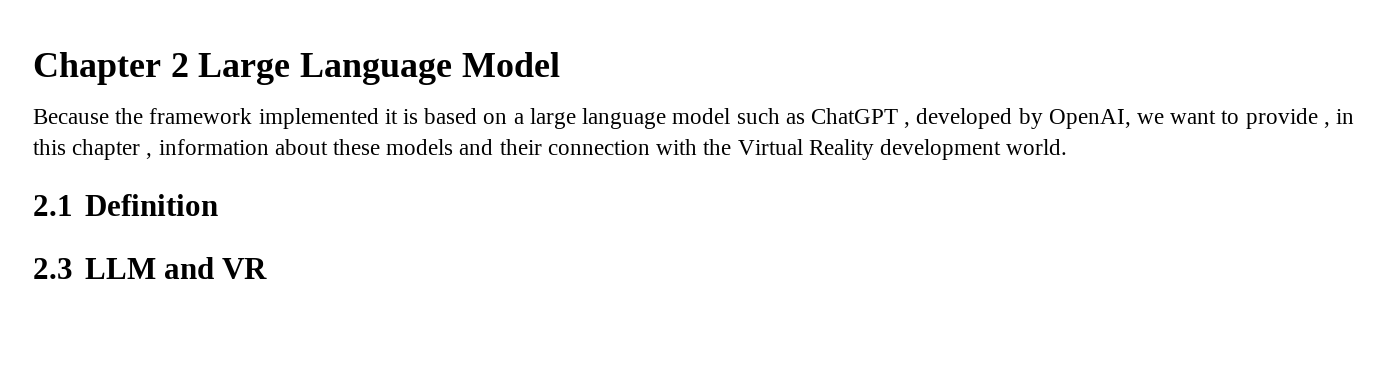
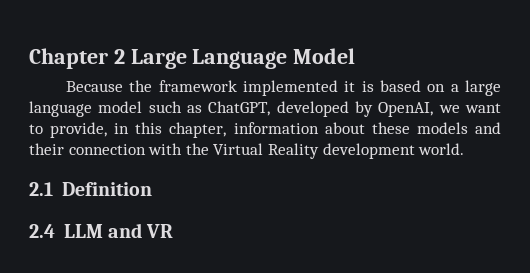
[810,108,911,128] ChatGPT , -> [208,101,271,116] ChatGPT,
[1245,108,1355,129] [33,139,153,160] provide , in this chapter , -> [50,122,227,138] provide, in this chapter,
[33,258,73,279] 2.3 -> [29,224,55,238] 2.4

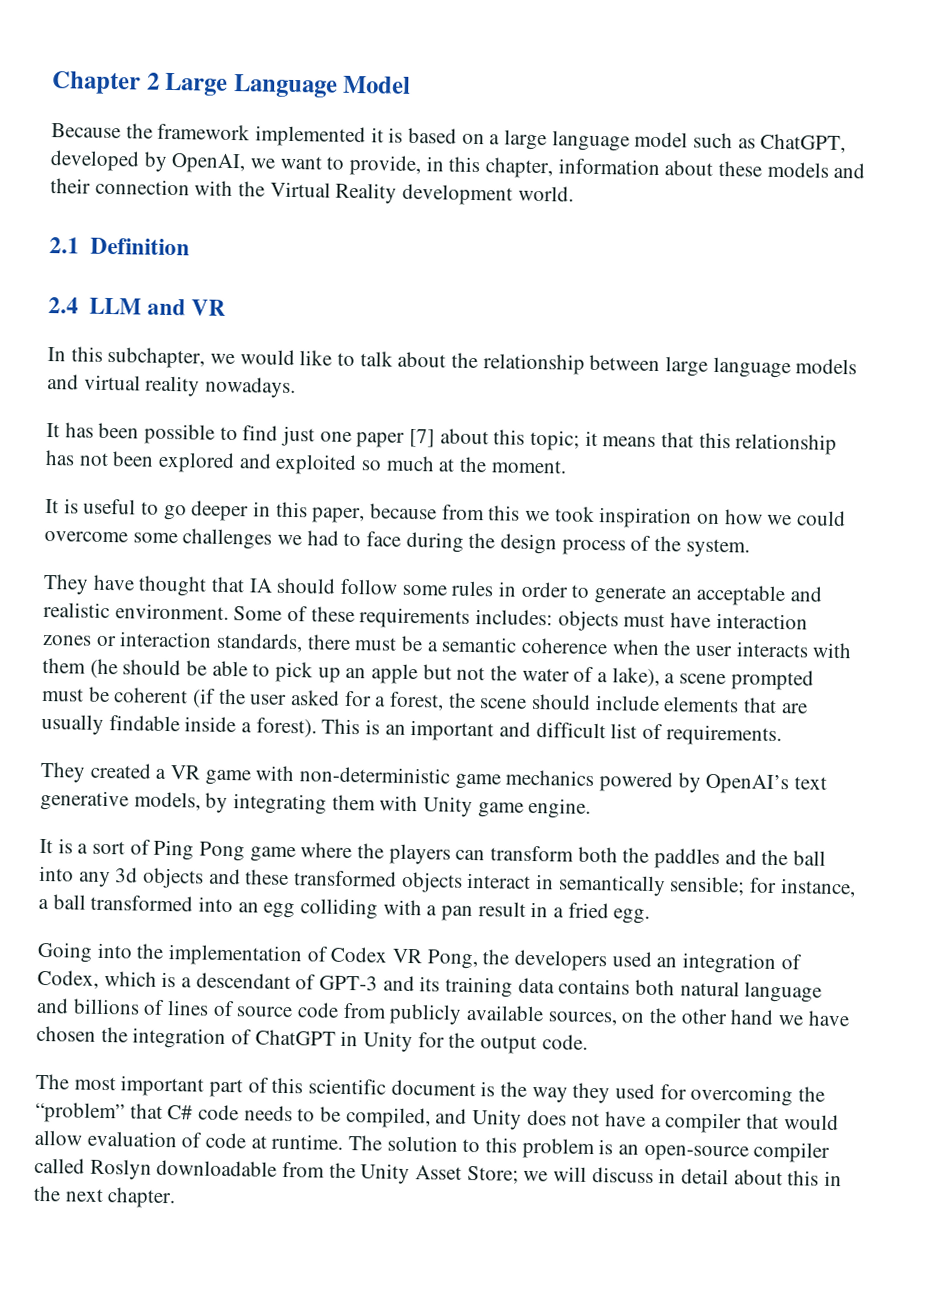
(174, 231) none -> [47,346,858,379] [47,373,297,399] [46,422,838,455] [45,449,567,476] [45,498,847,529] [44,528,750,558] [43,573,823,607] [43,601,808,632] [42,631,853,659] [42,657,814,691] [42,686,808,714] [41,713,782,747] [40,761,828,795] [40,789,592,819] [39,838,827,870] [39,865,856,898] [38,894,651,924] [37,941,802,975] [37,969,823,1003] [36,997,850,1027] [36,1025,588,1055] [35,1073,826,1107] [35,1101,839,1134] [34,1129,831,1163] [34,1157,843,1187] [33,1185,177,1209] // In this subchapter, we would like to talk about the relationship between large language models and virtual reality nowadays. // It has been possible to find just one paper [7] about this topic; it means that this relationship has not been explored and exploited so much at the moment. // It is useful to go deeper in this paper, because from this we took inspiration on how we could overcome some challenges we had to face during the design process of the system. // They have thought that IA should follow some rules in order to generate an acceptable and realistic environment. Some of these requirements includes: objects must have interaction zones or interaction standards, there must be a semantic coherence when the user interacts with them (he should be able to pick up an apple but not the water of a lake), a scene prompted must be coherent (if the user asked for a forest, the scene should include elements that are usually findable inside a forest). This is an important and difficult list of requirements. // They created a VR game with non-deterministic game mechanics powered by OpenAI’s text generative models, by integrating them with Unity game engine. // It is a sort of Ping Pong game where the players can transform both the paddles and the ball into any 3d objects and these transformed objects interact in semantically sensible; for instance, a ball transformed into an egg colliding with a pan result in a fried egg. // Going into the implementation of Codex VR Pong, the developers used an integration of Codex, which is a descendant of GPT-3 and its training data contains both natural language and billions of lines of source code from publicly available sources, on the other hand we have chosen the integration of ChatGPT in Unity for the output code. // The most important part of this scientific document is the way they used for overcoming the “problem” that C# code needs to be compiled, and Unity does not have a compiler that would allow evaluation of code at runtime. The solution to this problem is an open-source compiler called Roslyn downloadable from the Unity Asset Store; we will discuss in detail about this in the next chapter.

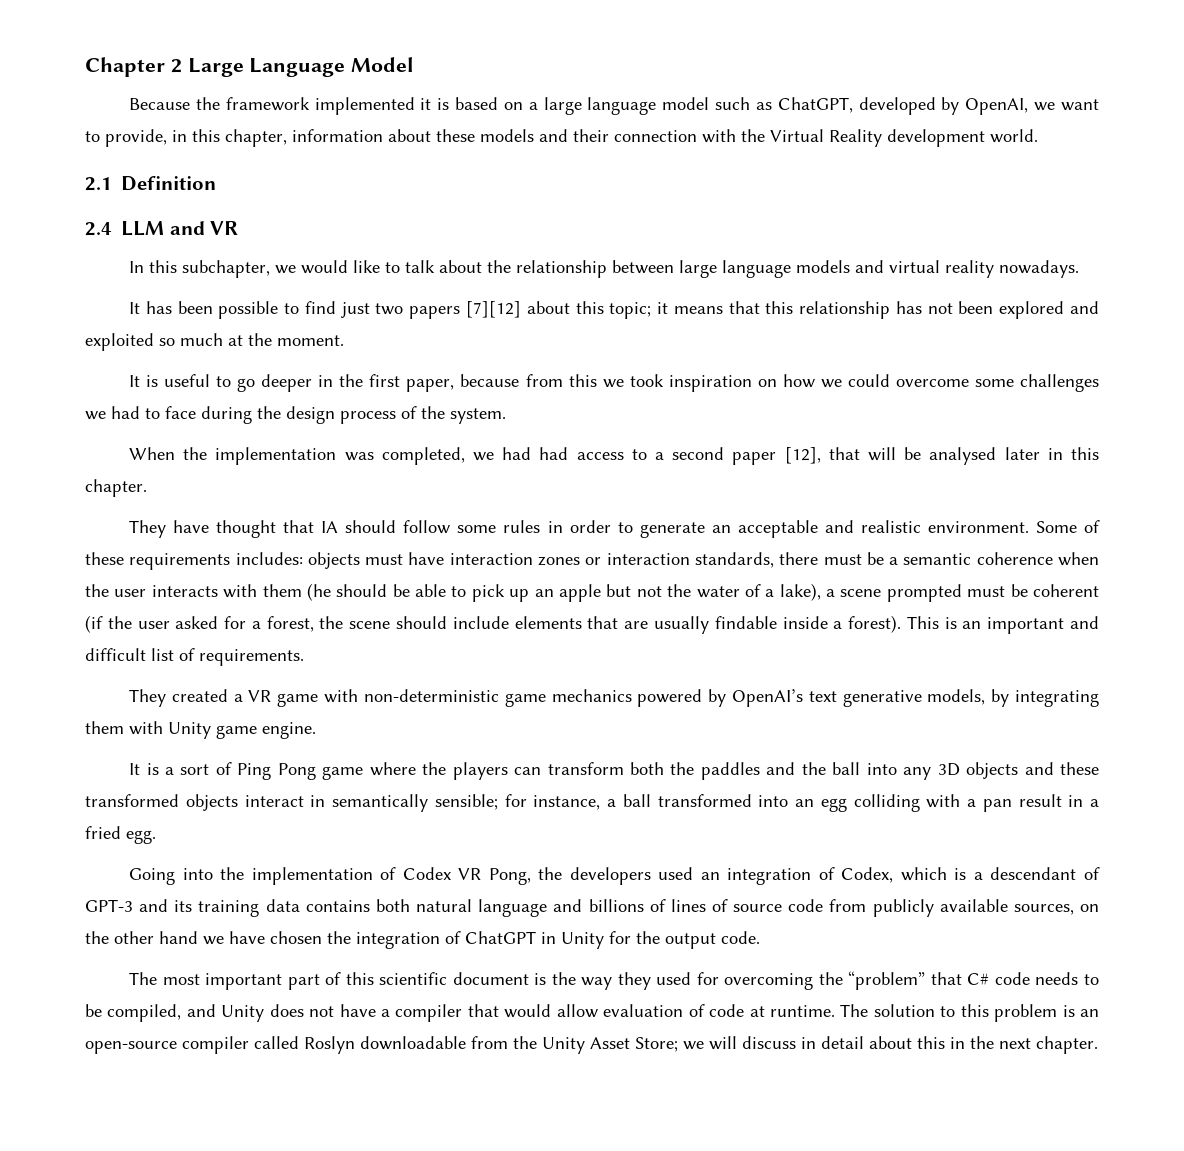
[319,428,436,448] one paper [7] -> [375,301,521,319] two papers [7][12]
[275,501,308,518] this -> [339,374,401,387] the first
(750, 548) none -> [129,447,1099,465] [85,479,147,497] // When the implementation was completed, we had had access to a second paper [12], that will be analysed later in this chapter.
[115,867,139,883] 3d -> [937,763,960,776] 3D

